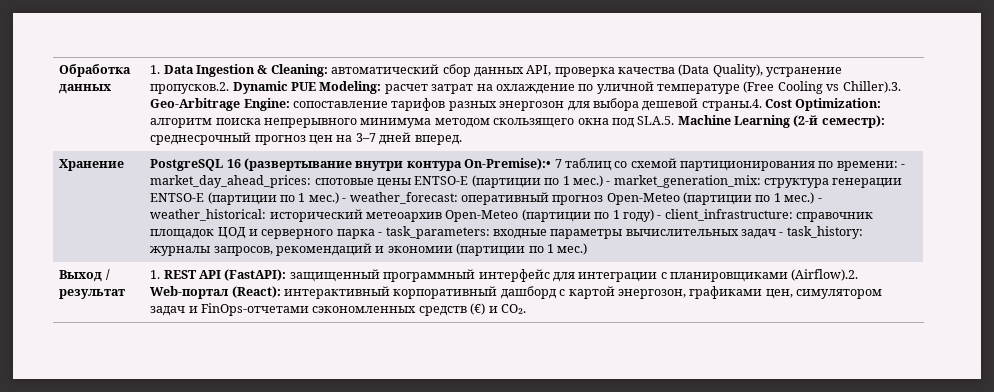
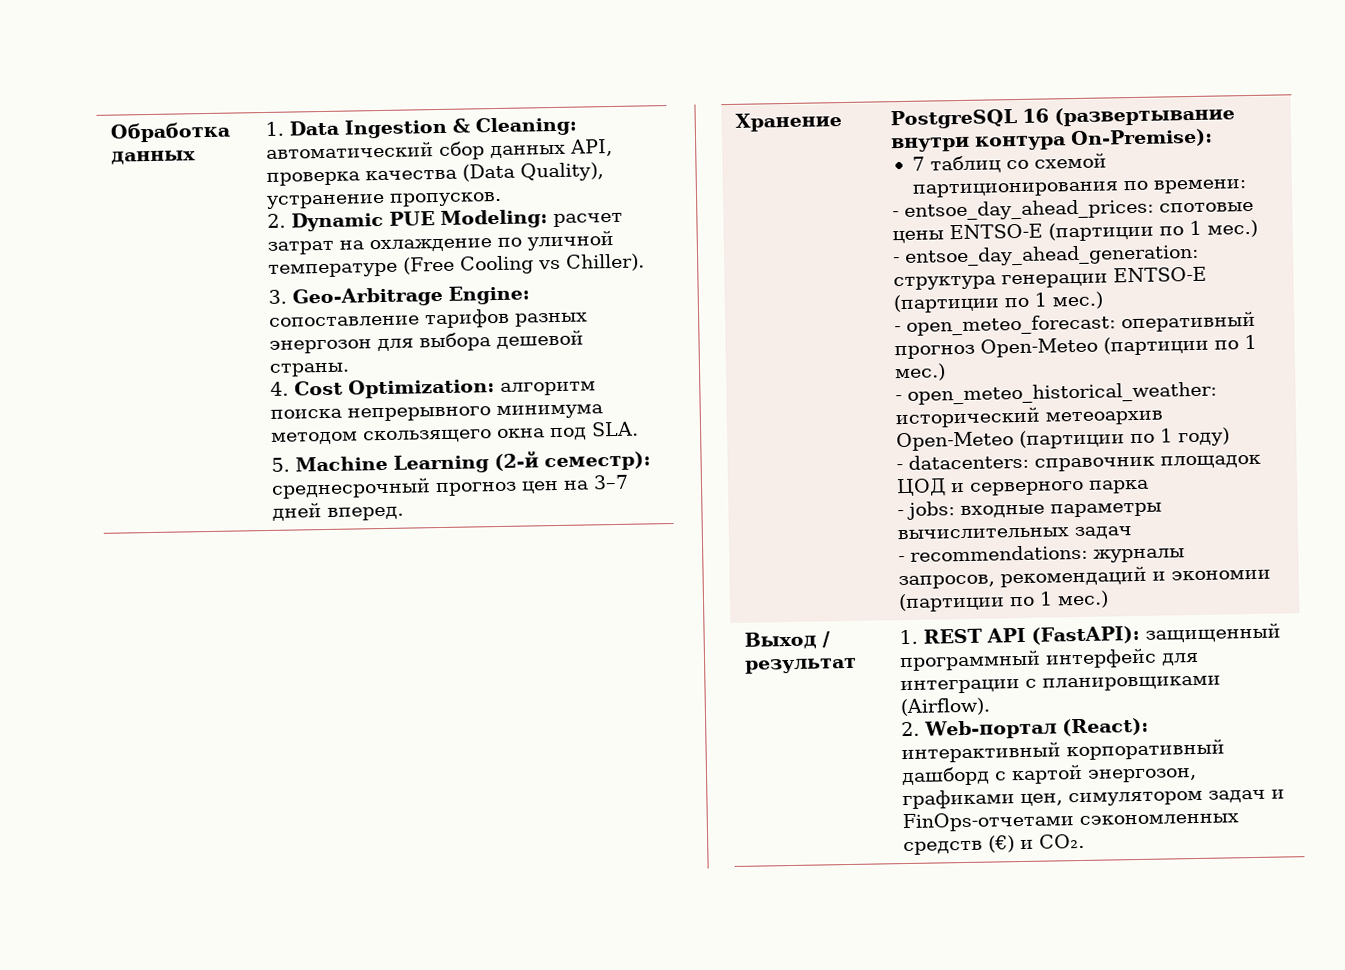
[150,82,230,94] пропусков.2. -> [389,191,503,207] [267,213,287,228] пропусков. // 2.
[842,81,901,93] Chiller).3. -> [566,253,646,272] [268,289,288,304] Chiller). // 3.
[701,99,762,111] страны.4. -> [269,362,351,377] [270,381,290,396] страны. // 4.
[637,116,675,125] SLA.5. -> [591,421,640,437] [271,457,291,472] SLA. // 5.
[464,158,552,170] On-Premise):• -> [1070,128,1214,149] On-Premise): //
[901,164,906,168] [150,175,312,188] - market_day_ahead_prices: -> [892,198,1155,221] // - entsoe_day_ahead_prices:
[606,175,761,188] - market_generation_mix: -> [893,243,1200,267] // - entsoe_day_ahead_generation:
[342,192,458,204] - weather_forecast: -> [894,314,1117,336] // - open_meteo_forecast:
[817,198,822,202] [150,209,267,221] - weather_historical: -> [895,381,1218,405] // - open_meteo_historical_weather:
[657,209,793,221] - client_infrastructure: -> [896,453,1030,471] // - datacenters:
[378,226,490,239] - task_parameters: -> [897,501,956,520] // - jobs:
[779,226,863,239] - task_history: -> [898,544,1089,563] // - recommendations:
[791,269,859,281] (Airflow).2. -> [900,697,992,717] [901,721,921,737] (Airflow). // 2.

